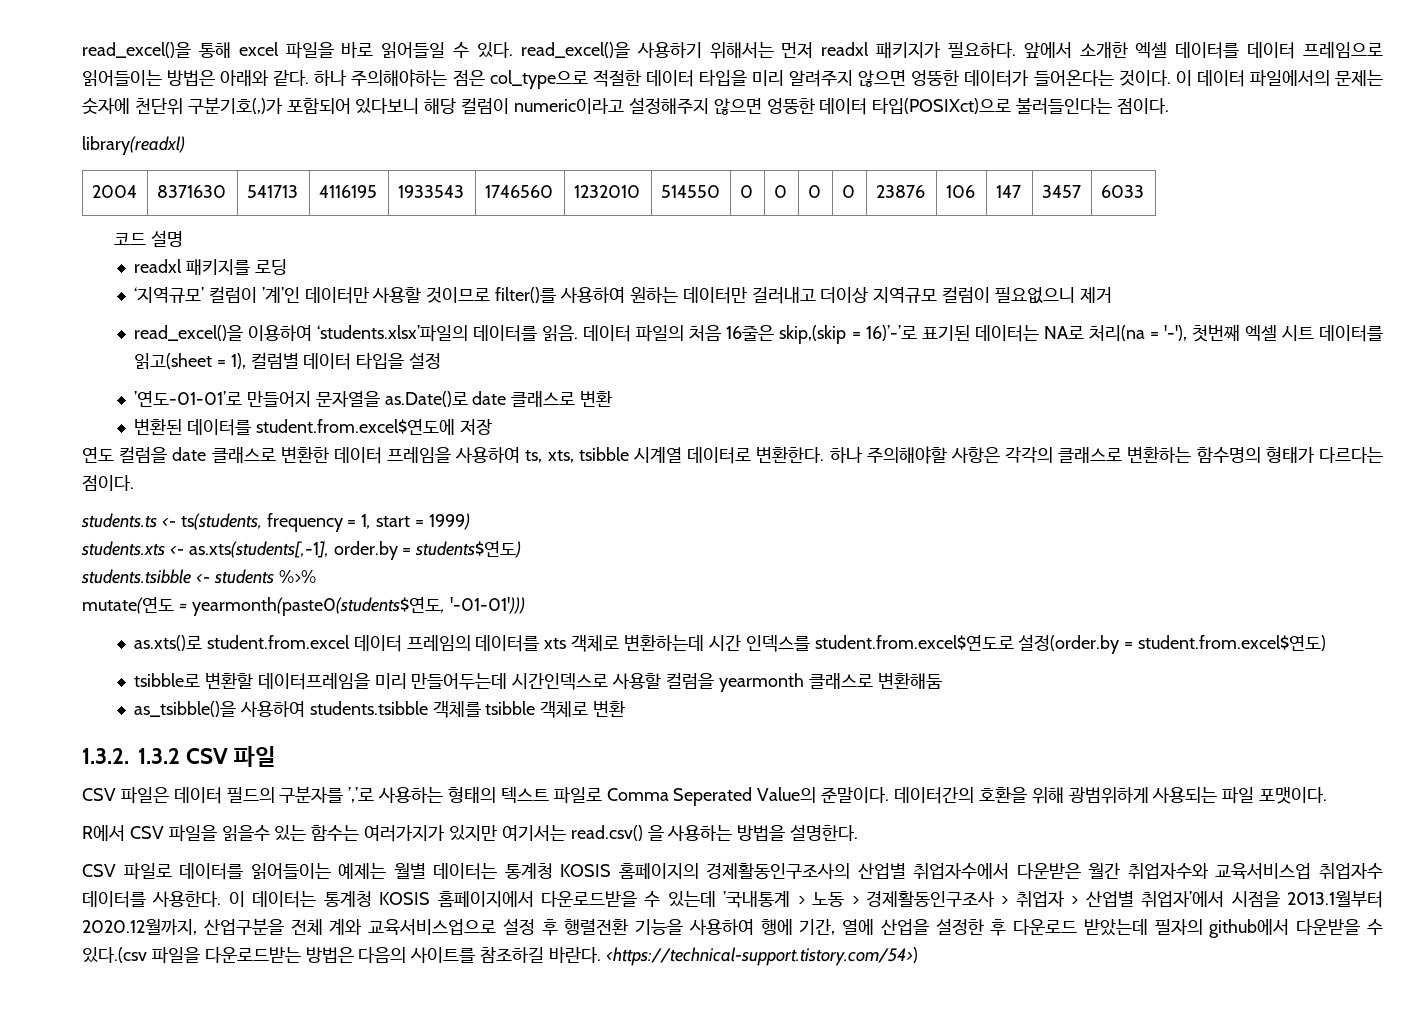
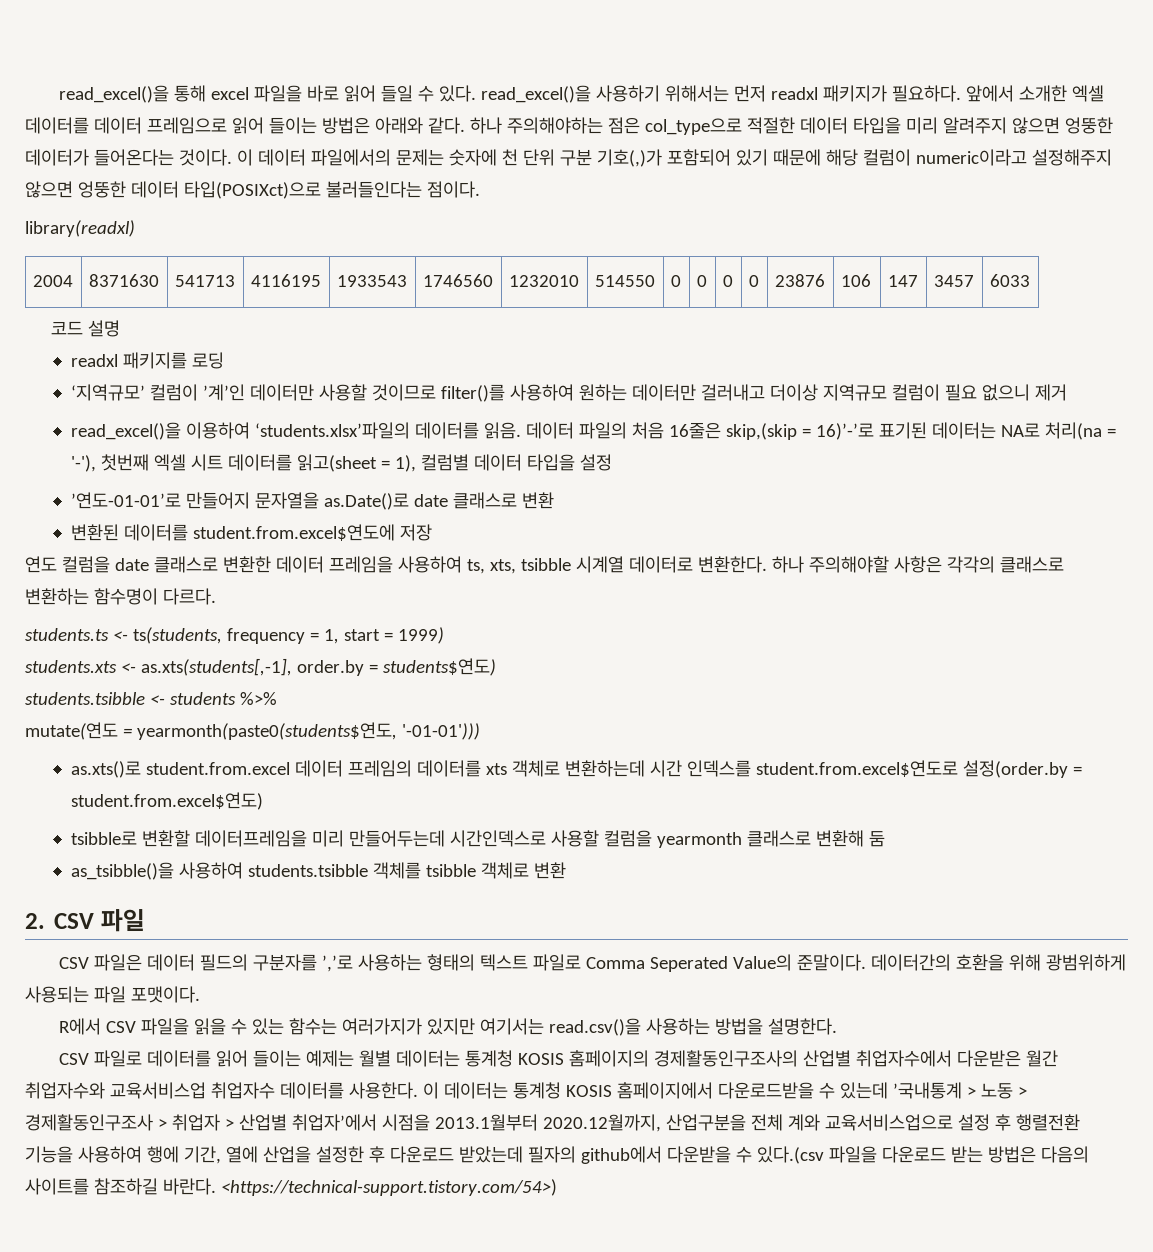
[381,42,446,59] 읽어들일 -> [343,85,413,102] 읽어 들일
[82,70,162,87] 읽어들이는 -> [231,117,317,134] 읽어 들이는
[134,97,420,115] 천단위 구분기호(,)가 포함되어 있다보니 -> [501,149,821,167] 천 단위 구분 기호(,)가 포함되어 있기 때문에
[995,287,1076,304] 필요없으니 -> [945,384,1031,401] 필요 없으니
[1196,446,1383,463] [82,475,134,491] 함수명의 형태가 다르다는 점이다. -> [93,588,216,605] 함수명이 다르다.
[877,672,942,689] 변환해둠 -> [816,830,886,847] 변환해 둠
[82,748,180,764] 1.3.2. 1.3.2 -> [25,913,45,929] 2.
[221,825,270,842] 읽을수 -> [193,1018,247,1035] 읽을 수
[570,825,664,841] read.csv() 을 -> [548,1018,641,1036] read.csv()을
[250,863,331,880] 읽어들이는 -> [215,1050,301,1067] 읽어 들이는
[204,947,301,963] 다운로드받는 -> [881,1146,983,1163] 다운로드 받는

